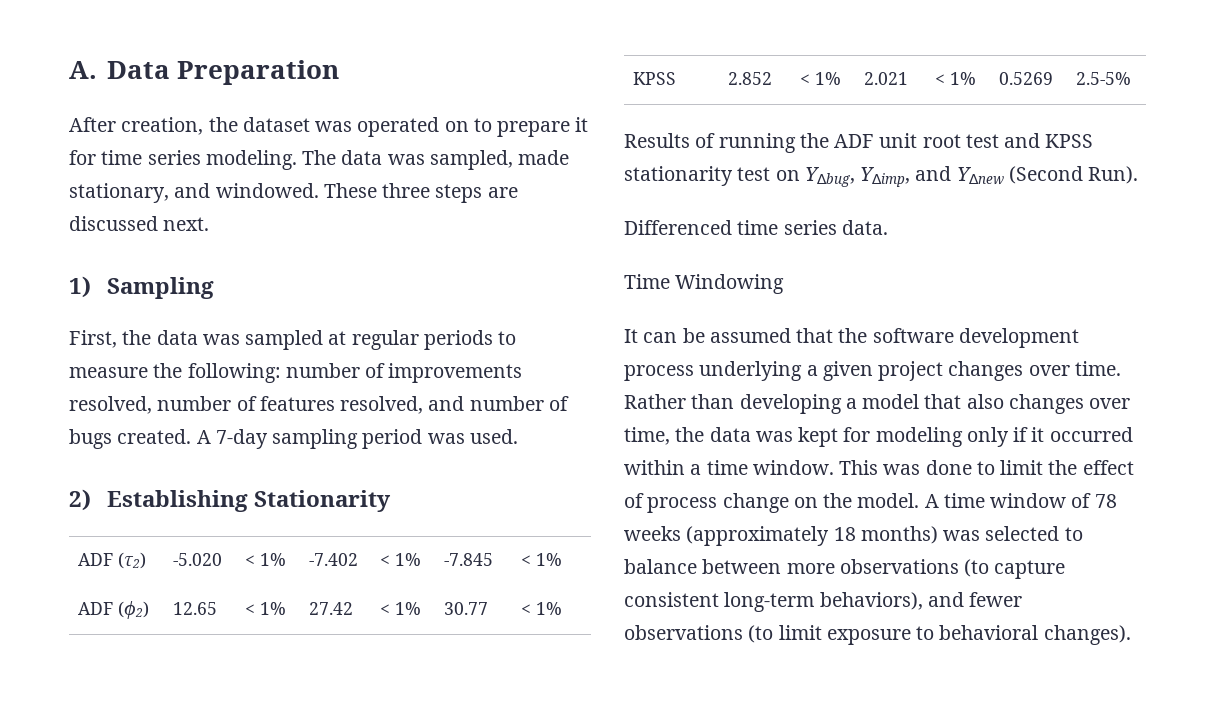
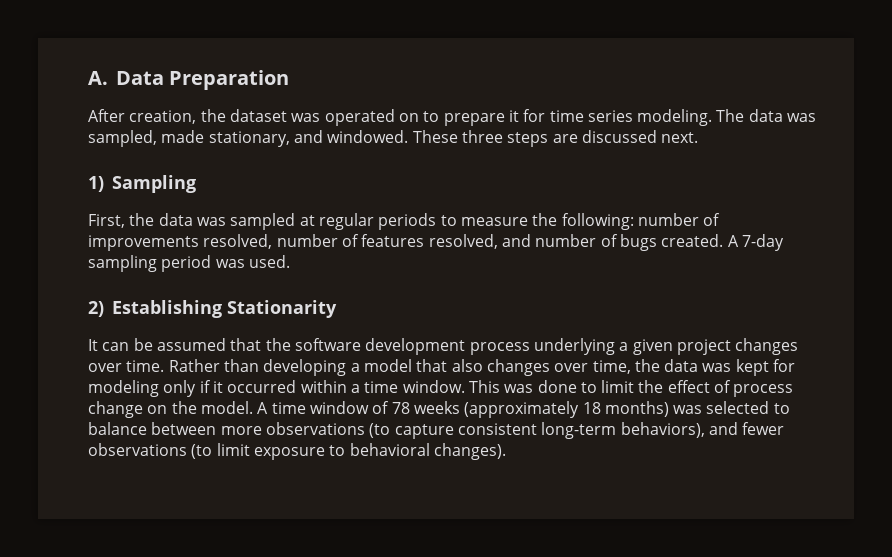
[77,552,146,569] [172,553,222,566] [244,553,286,566] [308,553,358,566] [379,553,421,566] [443,553,493,566] [520,553,562,566] [77,601,149,619] [172,602,217,615] [244,602,286,615] [308,602,353,615] [379,602,421,615] [443,602,488,615] [520,602,562,615] [632,72,676,85] [727,72,772,85] [799,72,841,85] [863,72,908,85] [934,72,976,85] [998,72,1053,85] [1075,72,1131,85] [624,133,1094,153] [624,166,1139,187] [624,220,888,235] [624,274,785,294] // ADF (τ2) | -5.020 | < 1% | -7.402 | < 1% | -7.845 | < 1% // ADF (ϕ2) | 12.65 | < 1% | 27.42 | < 1% | 30.77 | < 1% // KPSS | 2.852 | < 1% | 2.021 | < 1% | 0.5269 | 2.5-5% // Results of running the ADF unit root test and KPSS stationarity test on Y∆bug, Y∆imp, and Y∆new (Second Run). // Differenced time series data. // Time Windowing -> (337, 309) none

